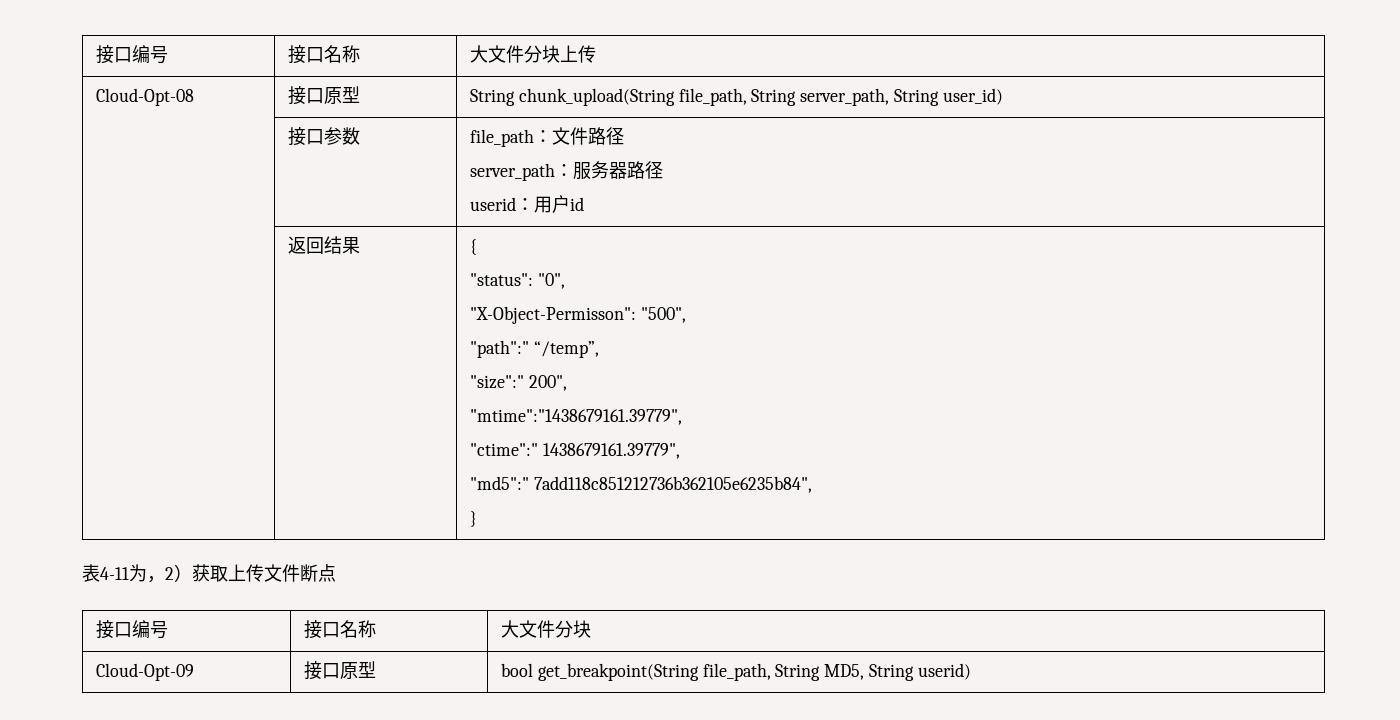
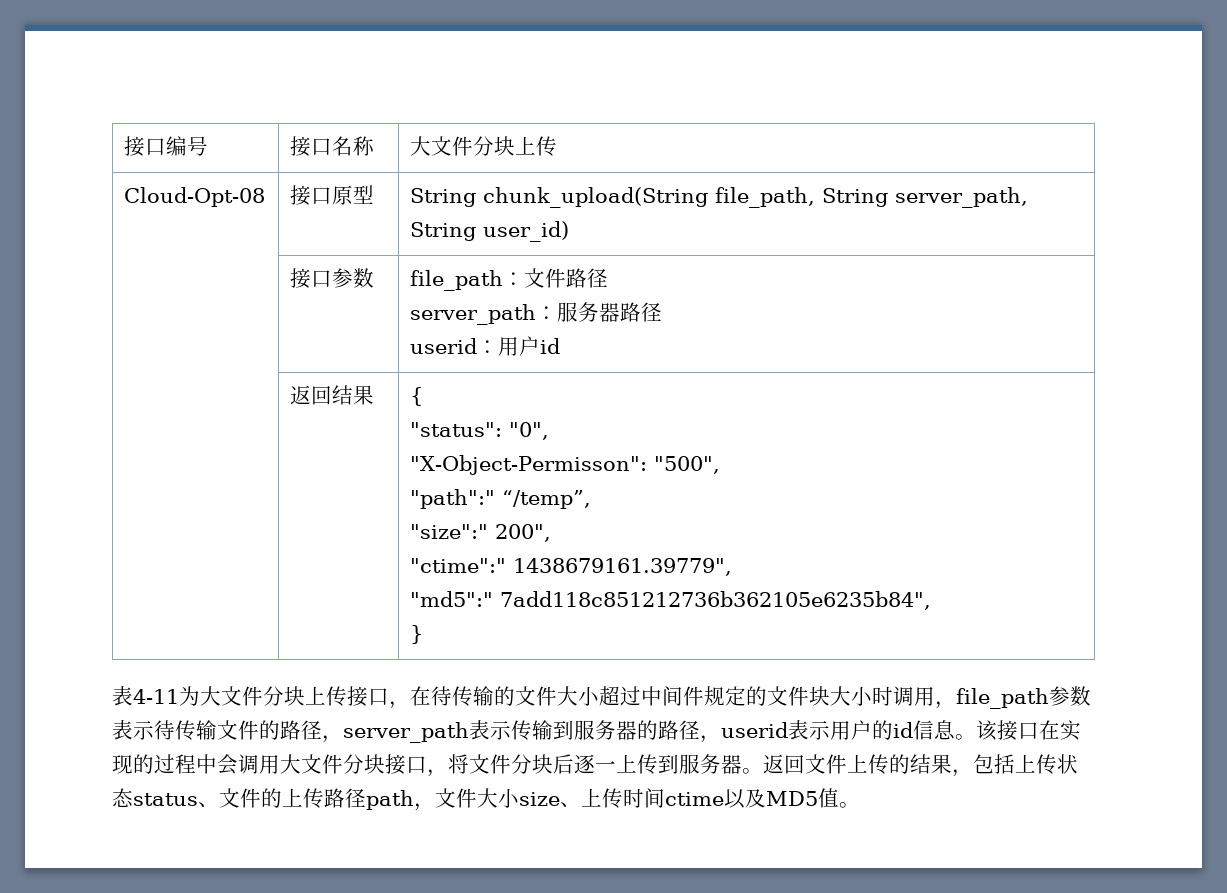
[469,409,682,425] // "mtime":"1438679161.39779", -> (552, 533) none
[147,564,336,583] [95,620,168,639] [303,620,376,639] [500,620,591,638] [95,663,194,681] [303,661,376,680] [500,663,972,681] ，2）获取上传文件断点 // 接口编号 | 接口名称 | 大文件分块 // Cloud-Opt-09 | 接口原型 | bool get_breakpoint(String file_path, String MD5, String userid) -> [200,686,1091,709] [112,720,1081,743] [112,754,1078,777] [112,788,860,811] 大文件分块上传接口，在待传输的文件大小超过中间件规定的文件块大小时调用，file_path参数表示待传输文件的路径，server_path表示传输到服务器的路径，userid表示用户的id信息。该接口在实现的过程中会调用大文件分块接口，将文件分块后逐一上传到服务器。返回文件上传的结果，包括上传状态status、文件的上传路径path，文件大小size、上传时间ctime以及MD5值。

